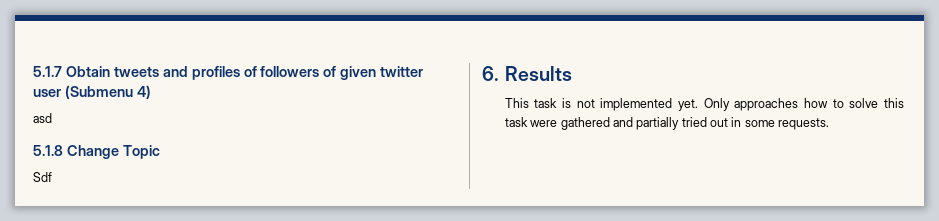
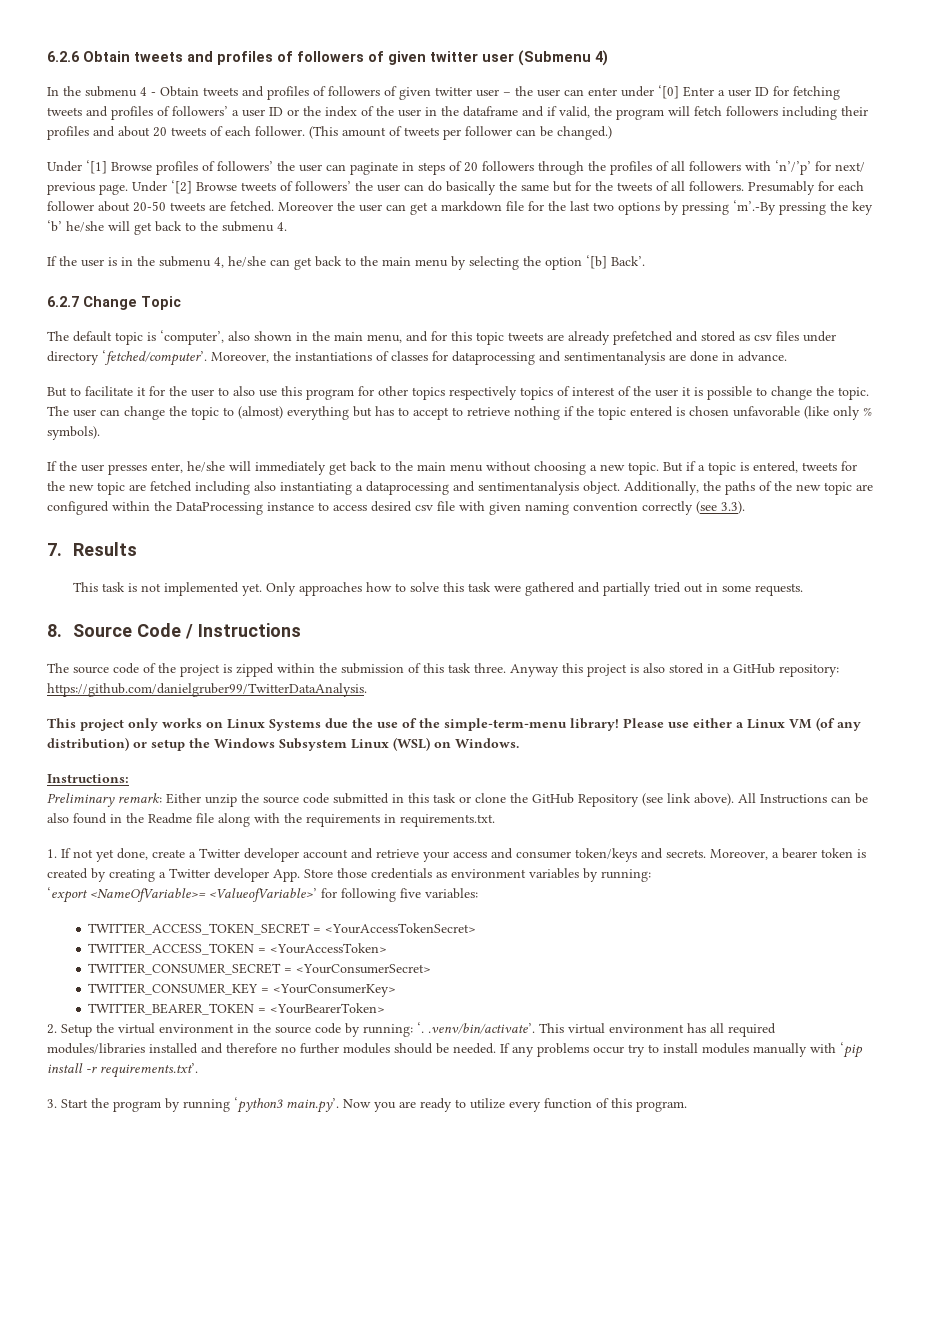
[33,66,62,77] 5.1.7 -> [47,51,80,62] 6.2.6
[33,113,52,123] [33,145,160,159] [33,172,52,182] [482,66,499,81] asd // 5.1.8 Change Topic // Sdf // 6. -> [47,85,840,100] [47,106,868,120] [47,126,612,140] [47,160,865,175] [47,180,864,195] [47,200,873,215] [47,220,287,235] [47,255,645,270] [47,296,181,310] [47,330,836,345] [47,350,787,366] [47,386,869,400] [47,406,872,420] [47,426,100,440] [47,461,857,475] [47,481,873,495] [47,501,745,515] [47,543,62,556] In the submenu 4 - Obtain tweets and profiles of followers of given twitter user – the user can enter under ‘[0] Enter a user ID for fetching tweets and profiles of followers’ a user ID or the index of the user in the dataframe and if valid, the program will fetch followers including their profiles and about 20 tweets of each follower. (This amount of tweets per follower can be changed.) // Under ‘[1] Browse profiles of followers’ the user can paginate in steps of 20 followers through the profiles of all followers with ‘n’/’p’ for next/ previous page. Under ‘[2] Browse tweets of followers’ the user can do basically the same but for the tweets of all followers. Presumably for each follower about 20-50 tweets are fetched. Moreover the user can get a markdown file for the last two options by pressing ‘m’.-By pressing the key ‘b’ he/she will get back to the submenu 4. // If the user is in the submenu 4, he/she can get back to the main menu by selecting the option ‘[b] Back’. // 6.2.7 Change Topic // The default topic is ‘computer’, also shown in the main menu, and for this topic tweets are already prefetched and stored as csv files under directory ‘fetched/computer’. Moreover, the instantiations of classes for dataprocessing and sentimentanalysis are done in advance. // But to facilitate it for the user to also use this program for other topics respectively topics of interest of the user it is possible to change the topic. The user can change the topic to (almost) everything but has to accept to retrieve nothing if the topic entered is chosen unfavorable (like only % symbols). // If the user presses enter, he/she will immediately get back to the main menu without choosing a new topic. But if a topic is entered, tweets for the new topic are fetched including also instantiating a dataprocessing and sentimentanalysis object. Additionally, the paths of the new topic are configured within the DataProcessing instance to access desired csv file with given naming convention correctly (see 3.3). // 7.
(830, 124) none -> [47,623,301,639] [47,663,839,677] [47,683,367,697] [47,717,861,731] [47,737,519,751] [47,774,129,783] [47,793,868,807] [47,813,495,827] [47,848,866,862] [47,868,651,882] [47,887,478,903] [88,923,477,935] [88,943,388,955] [88,963,432,975] [88,983,397,997] [88,1003,386,1015] [47,1022,776,1037] [47,1042,863,1058] [47,1063,198,1078] [47,1097,687,1113] // 8. Source Code / Instructions // The source code of the project is zipped within the submission of this task three. Anyway this project is also stored in a GitHub repository: https://github.com/danielgruber99/TwitterDataAnalysis. // This project only works on Linux Systems due the use of the simple-term-menu library! Please use either a Linux VM (of any distribution) or setup the Windows Subsystem Linux (WSL) on Windows. // Instructions: // Preliminary remark: Either unzip the source code submitted in this task or clone the GitHub Repository (see link above). All Instructions can be also found in the Readme file along with the requirements in requirements.txt. // 1. If not yet done, create a Twitter developer account and retrieve your access and consumer token/keys and secrets. Moreover, a bearer token is created by creating a Twitter developer App. Store those credentials as environment variables by running: // ‘export <NameOfVariable>= <ValueofVariable>’ for following five variables: // TWITTER_ACCESS_TOKEN_SECRET = <YourAccessTokenSecret> // TWITTER_ACCESS_TOKEN = <YourAccessToken> // TWITTER_CONSUMER_SECRET = <YourConsumerSecret> // TWITTER_CONSUMER_KEY = <YourConsumerKey> // TWITTER_BEARER_TOKEN = <YourBearerToken> // 2. Setup the virtual environment in the source code by running: ‘. .venv/bin/activate’. This virtual environment has all required modules/libraries installed and therefore no further modules should be needed. If any problems occur try to install modules manually with ‘pip install -r requirements.txt’. // 3. Start the program by running ‘python3 main.py’. Now you are ready to utilize every function of this program.

